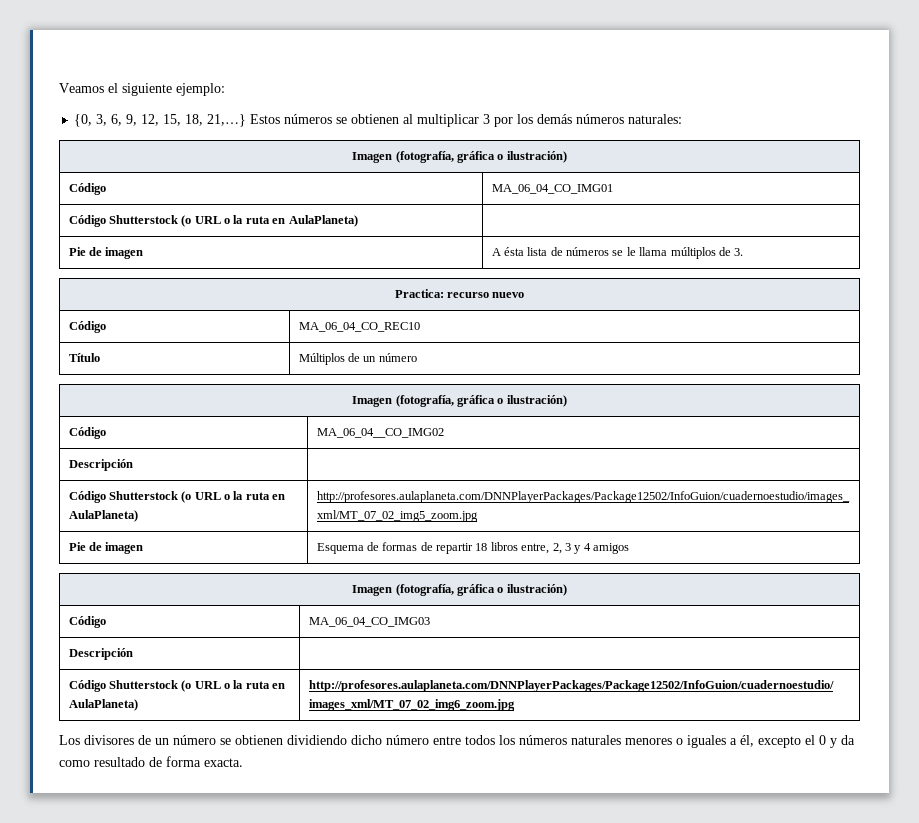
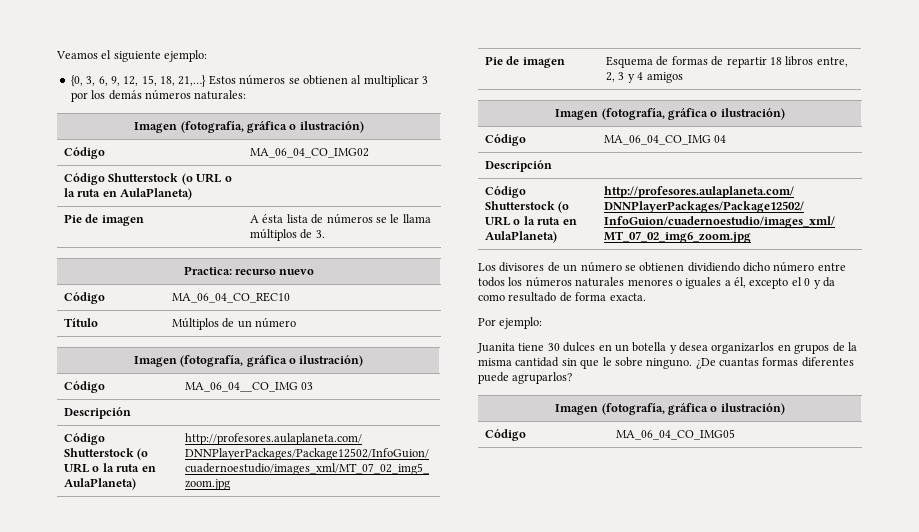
[491,184,613,194] MA_06_04_CO_IMG01 -> [250,148,370,158] MA_06_04_CO_IMG02
[316,428,444,438] MA_06_04__CO_IMG02 -> [185,382,314,392] MA_06_04__CO_IMG 03
[308,617,430,627] MA_06_04_CO_IMG03 -> [604,135,727,145] MA_06_04_CO_IMG 04
(243, 762) none -> [478,317,543,329] [477,342,857,354] [478,357,854,369] [478,372,573,384] [555,403,785,415] [485,429,527,441] [616,429,736,440] // Por ejemplo: // Juanita tiene 30 dulces en un botella y desea organizarlos en grupos de la misma cantidad sin que le sobre ninguno. ¿De cuantas formas diferentes puede agruparlos? // Imagen (fotografía, gráfica o ilustración) // Código | MA_06_04_CO_IMG05

